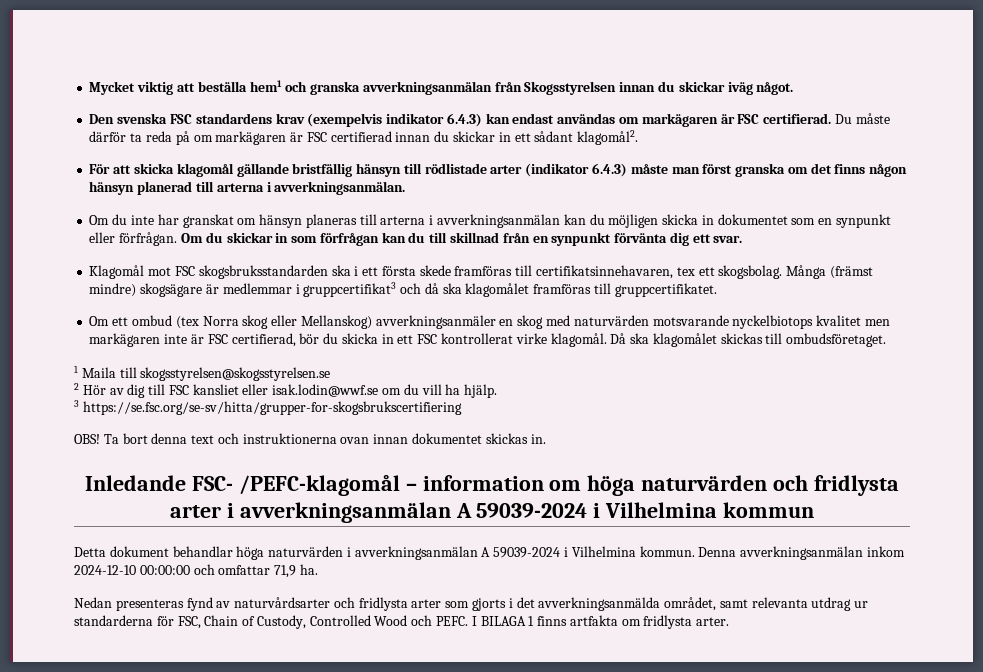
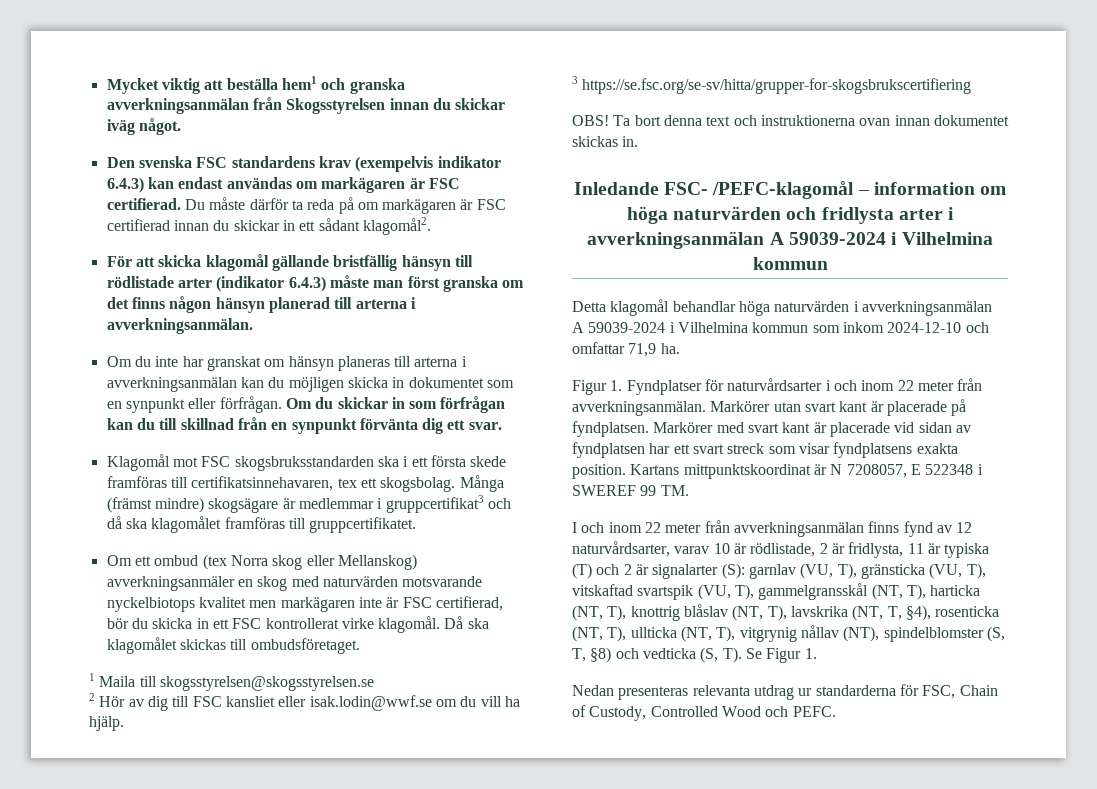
[109,546,169,557] dokument -> [610,299,670,316] klagomål
[639,546,864,560] kommun. Denna avverkningsanmälan -> [752,322,840,333] kommun som
[139,565,190,575] 00:00:00 -> (962, 327) none
[74,597,748,611] Nedan presenteras fynd av naturvårdsarter och fridlysta arter som gjorts i det avverkningsanmälda området, samt -> [572,378,983,395] [572,399,967,416] [572,421,971,437] [572,442,958,458] [572,464,983,479] [572,485,689,496] [572,520,973,537] [572,541,990,558] [572,563,986,579] [572,583,981,600] [572,604,1000,621] [572,625,1005,642] [572,647,817,663] [572,685,689,700] Figur 1. Fyndplatser för naturvårdsarter i och inom 22 meter från avverkningsanmälan. Markörer utan svart kant är placerade på fyndplatsen. Markörer med svart kant är placerade vid sidan av fyndplatsen har ett svart streck som visar fyndplatsens exakta position. Kartans mittpunktskoordinat är N 7208057, E 522348 i SWEREF 99 TM. // I och inom 22 meter från avverkningsanmälan finns fynd av 12 naturvårdsarter, varav 10 är rödlistade, 2 är fridlysta, 11 är typiska (T) och 2 är signalarter (S): garnlav (VU, T), gränsticka (VU, T), vitskaftad svartspik (VU, T), gammelgransskål (NT, T), harticka (NT, T), knottrig blåslav (NT, T), lavskrika (NT, T, §4), rosenticka (NT, T), ullticka (NT, T), vitgrynig nållav (NT), spindelblomster (S, T, §8) och vedticka (S, T). Se Figur 1. // Nedan presenteras
[471,615,730,629] I BILAGA 1 finns artfakta om fridlysta arter. -> (836, 711) none

